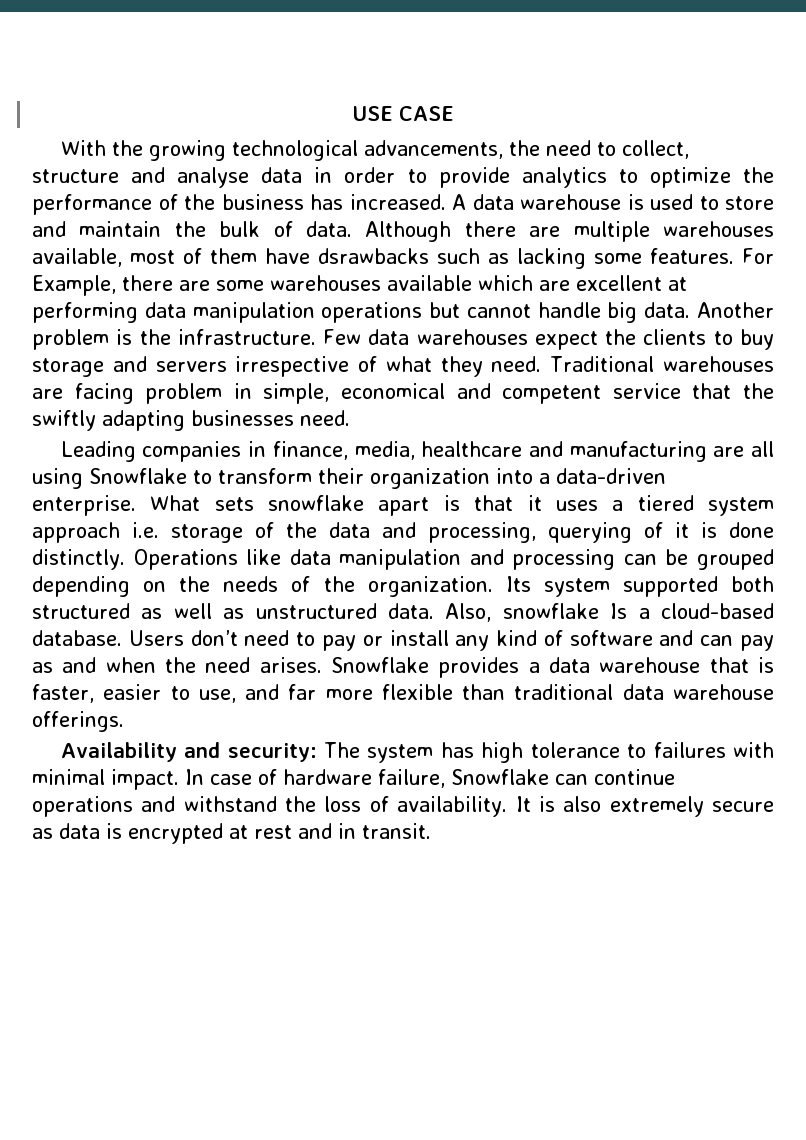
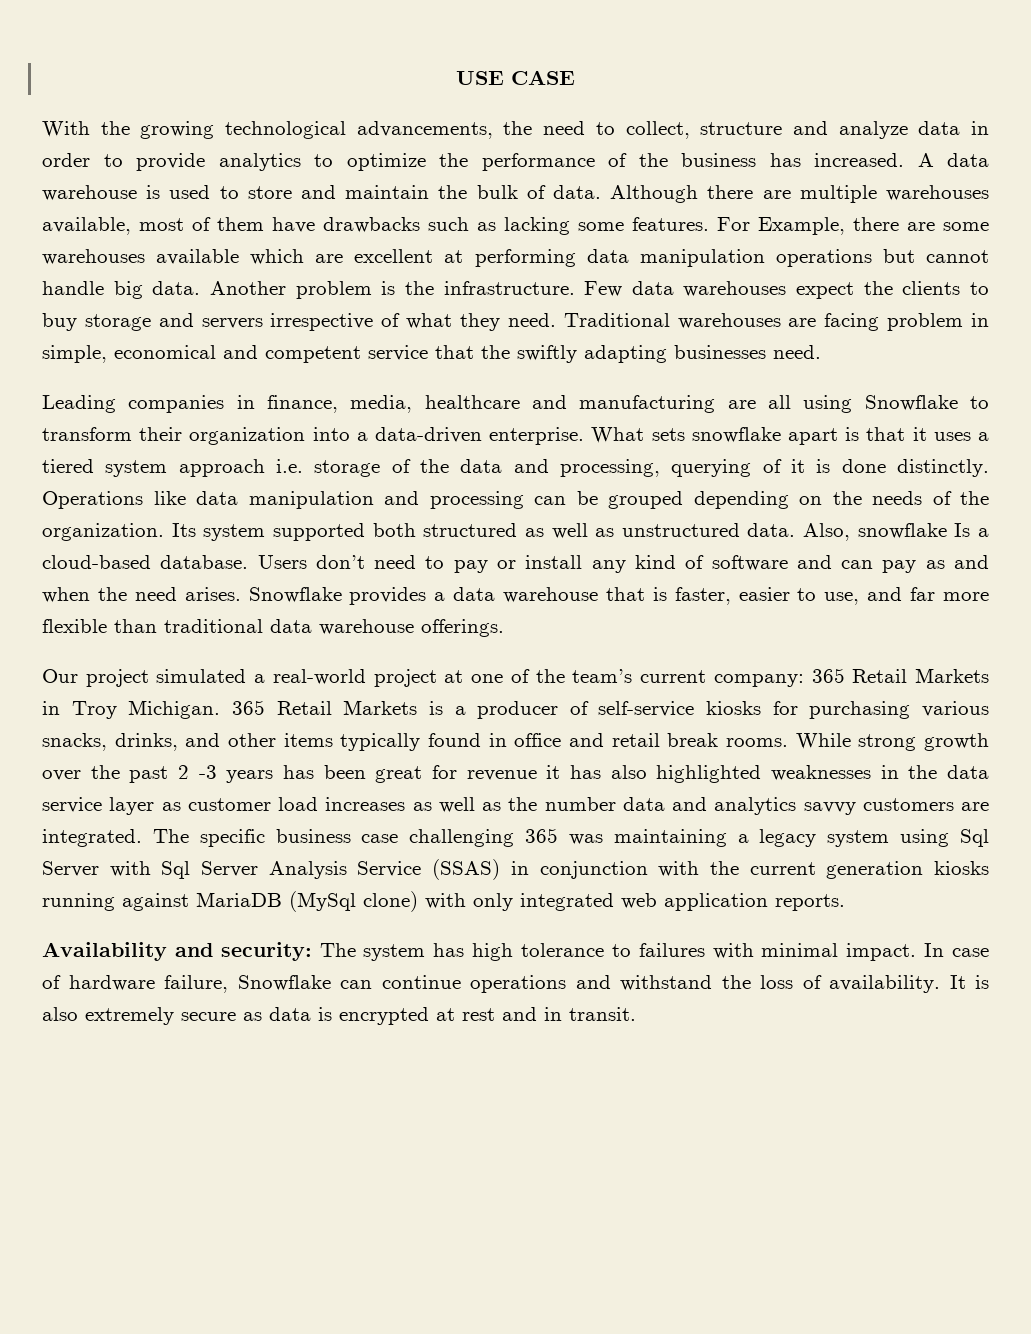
[177,167,250,188] analyse -> [838,121,908,139] analyze
[318,248,430,264] dsrawbacks -> [323,217,420,233] drawbacks
(124, 721) none -> [42,668,990,687] [42,700,989,719] [42,733,989,751] [42,765,989,783] [42,797,989,815] [42,828,989,847] [42,859,990,880] [42,891,845,912] // Our project simulated a real-world project at one of the team’s current company: 365 Retail Markets in Troy Michigan. 365 Retail Markets is a producer of self-service kiosks for purchasing various snacks, drinks, and other items typically found in office and retail break rooms. While strong growth over the past 2 -3 years has been great for revenue it has also highlighted weaknesses in the data service layer as customer load increases as well as the number data and analytics savvy customers are integrated. The specific business case challenging 365 was maintaining a legacy system using Sql Server with Sql Server Analysis Service (SSAS) in conjunction with the current generation kiosks running against MariaDB (MySql clone) with only integrated web application reports.

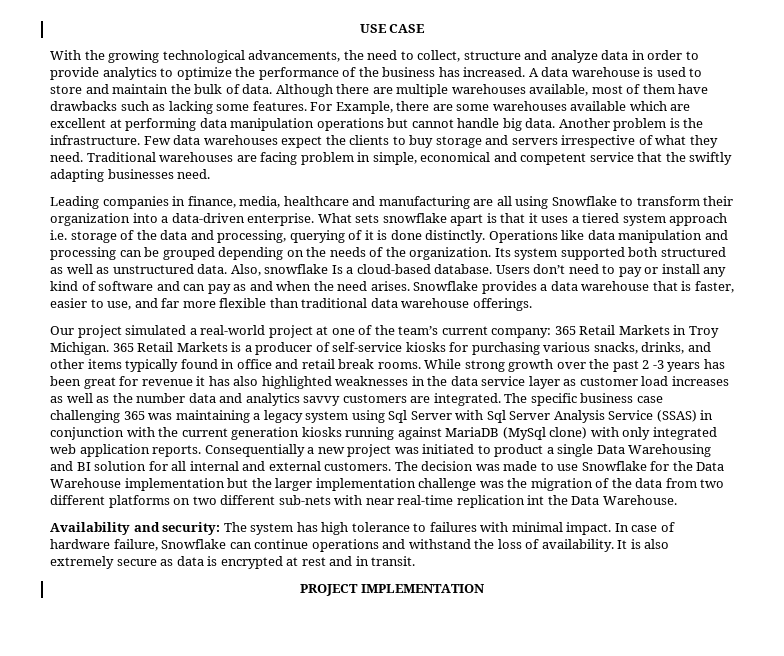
(845, 902) none -> [204,444,712,457] [50,461,725,471] [50,478,725,491] [50,495,677,508] Consequentially a new project was initiated to product a single Data Warehousing and BI solution for all internal and external customers. The decision was made to use Snowflake for the Data Warehouse implementation but the larger implementation challenge was the migration of the data from two different platforms on two different sub-nets with near real-time replication int the Data Warehouse.
(636, 1014) none -> [300,584,485,596] // PROJECT IMPLEMENTATION

